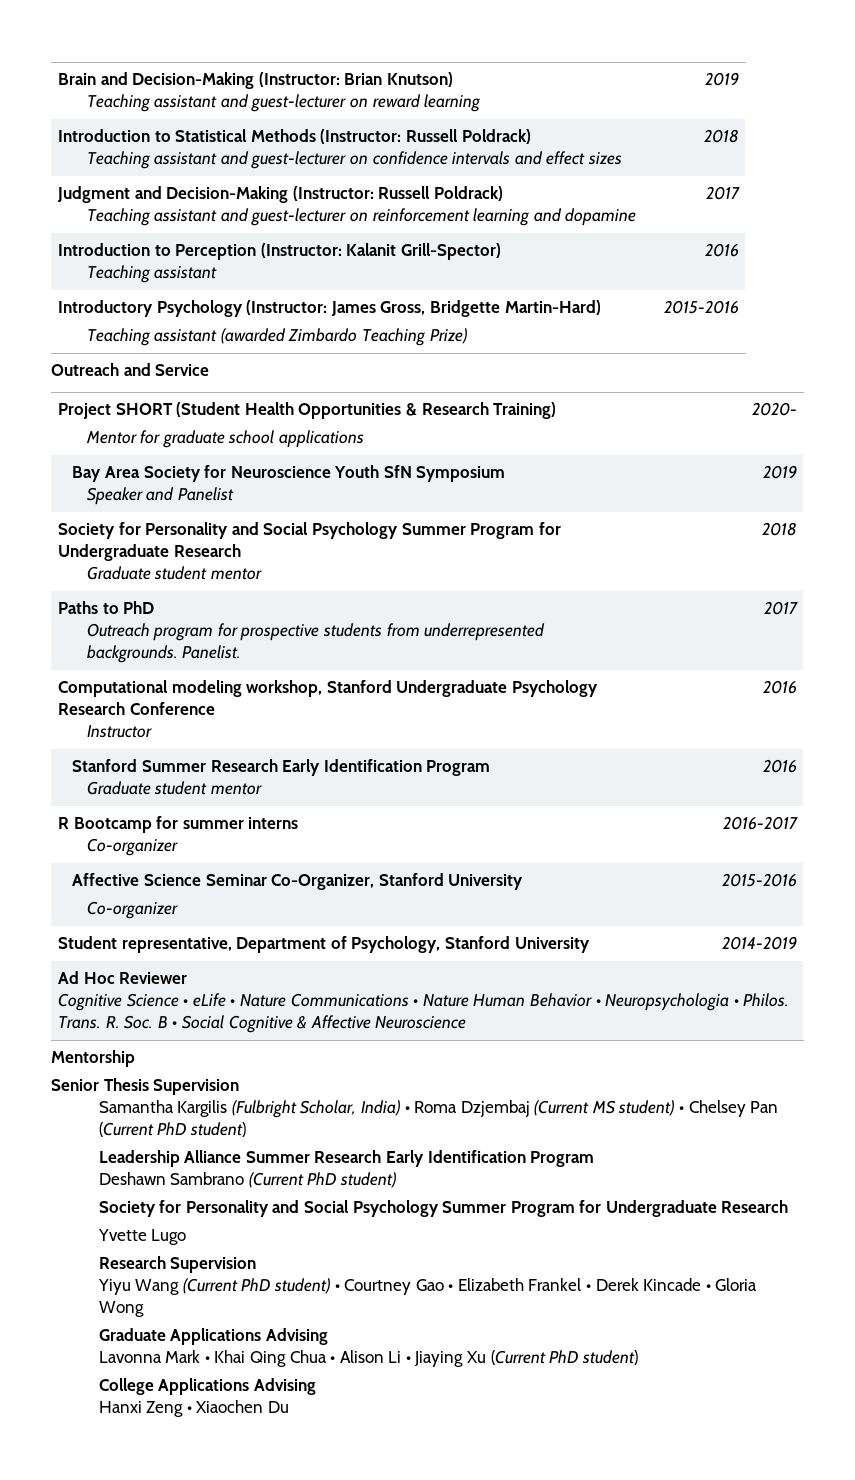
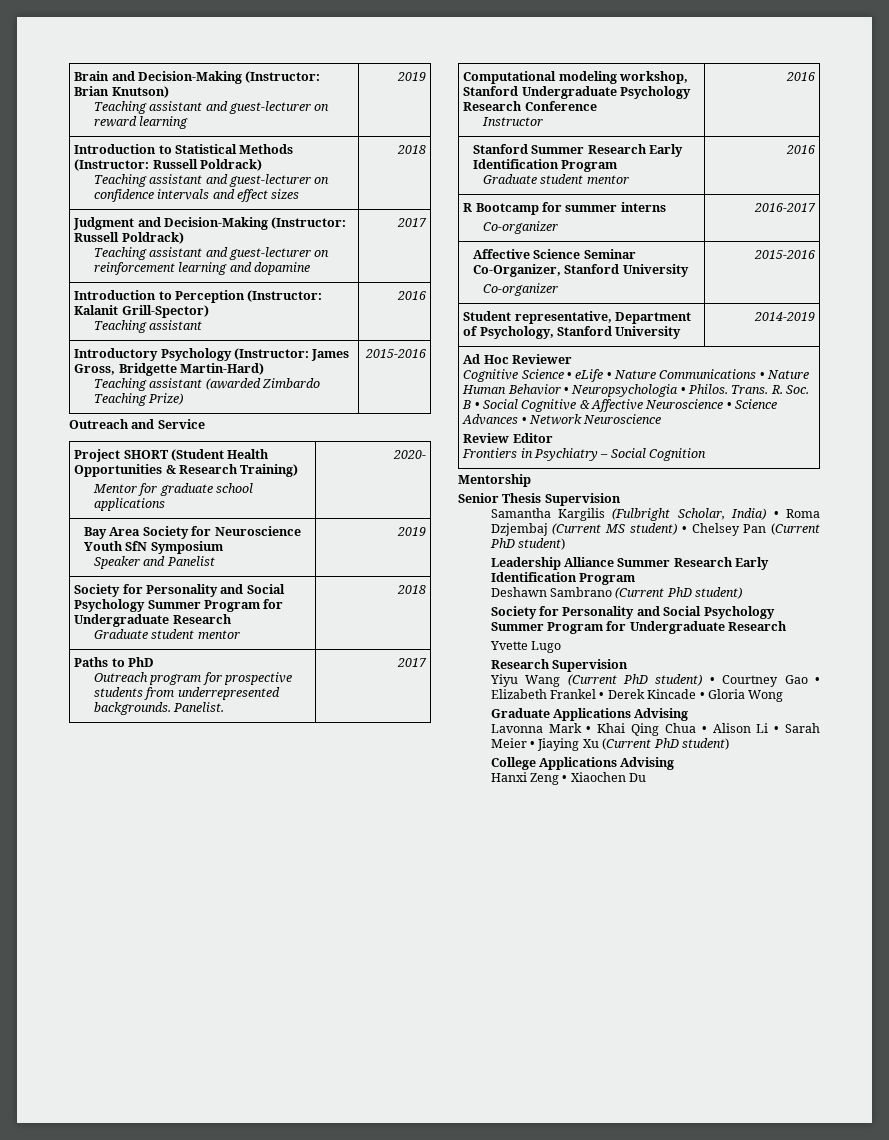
(467, 1022) none -> [726,399,778,409] [462,414,662,425] [463,433,553,443] [462,448,707,461] • Science Advances • Network Neuroscience // Review Editor // Frontiers in Psychiatry – Social Cognition
(411, 1359) none -> [785,723,820,733] [490,738,536,748] Sarah Meier •

